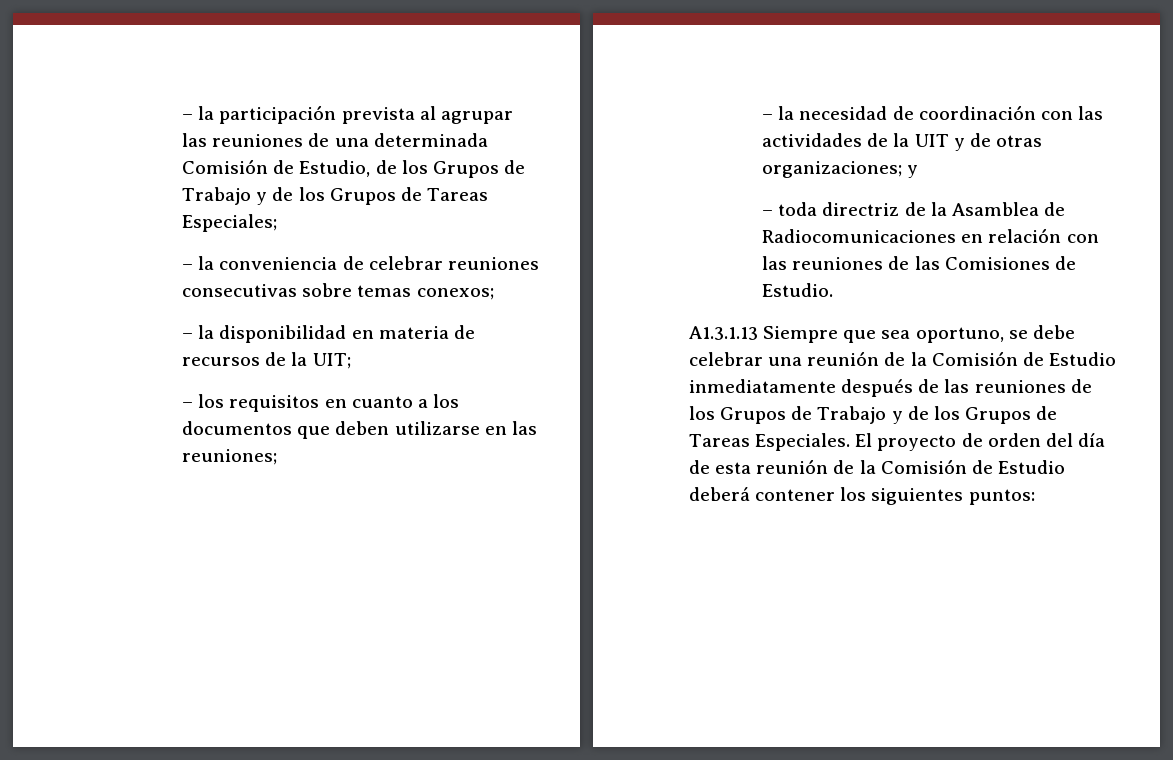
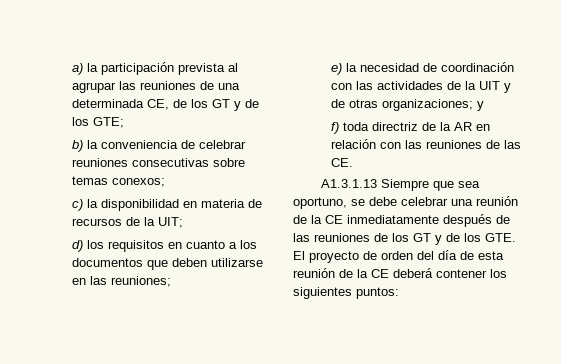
[182,114,194,120] – -> [71,63,83,75] a)
[182,159,525,178] [182,187,488,205] [182,214,278,232] [182,264,194,270] Comisión de Estudio, de los Grupos de Trabajo y de los Grupos de Tareas Especiales; // – -> [146,99,259,111] [71,117,124,128] [71,140,83,152] CE, de los GT y de los GTE; // b)
[182,333,194,339] – -> [71,199,83,211] c)
[182,402,194,408] – -> [71,240,83,252] d)
[762,114,774,120] – -> [330,63,342,75] e)
[762,210,774,216] – -> [330,122,339,134] f)
[951,202,1065,216] [762,229,957,243] Asamblea de Radiocomunicaciones -> [453,122,472,131] AR
[944,256,1076,270] [762,283,834,297] Comisiones de Estudio. -> [330,158,353,167] CE.
[931,351,1116,366] Comisión de Estudio -> [325,215,343,224] CE
[720,406,1058,424] [689,433,851,451] Grupos de Trabajo y de los Grupos de Tareas Especiales. -> [413,233,516,245] GT y de los GTE.
[880,459,1065,474] Comisión de Estudio -> [371,269,389,278] CE

